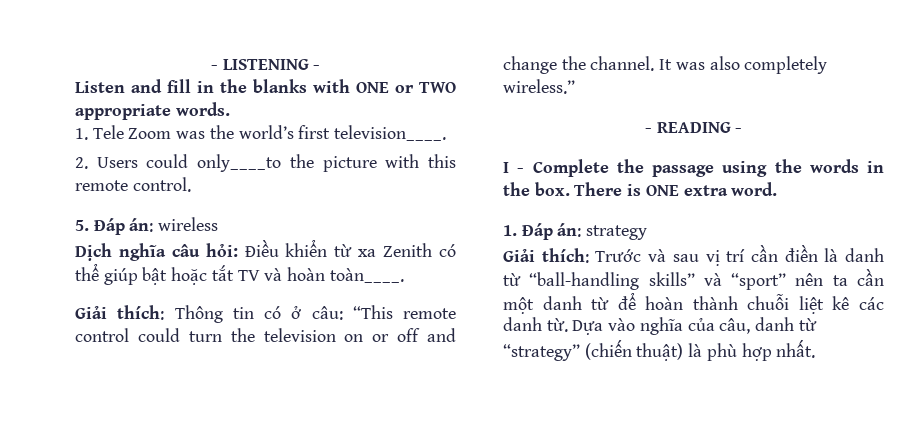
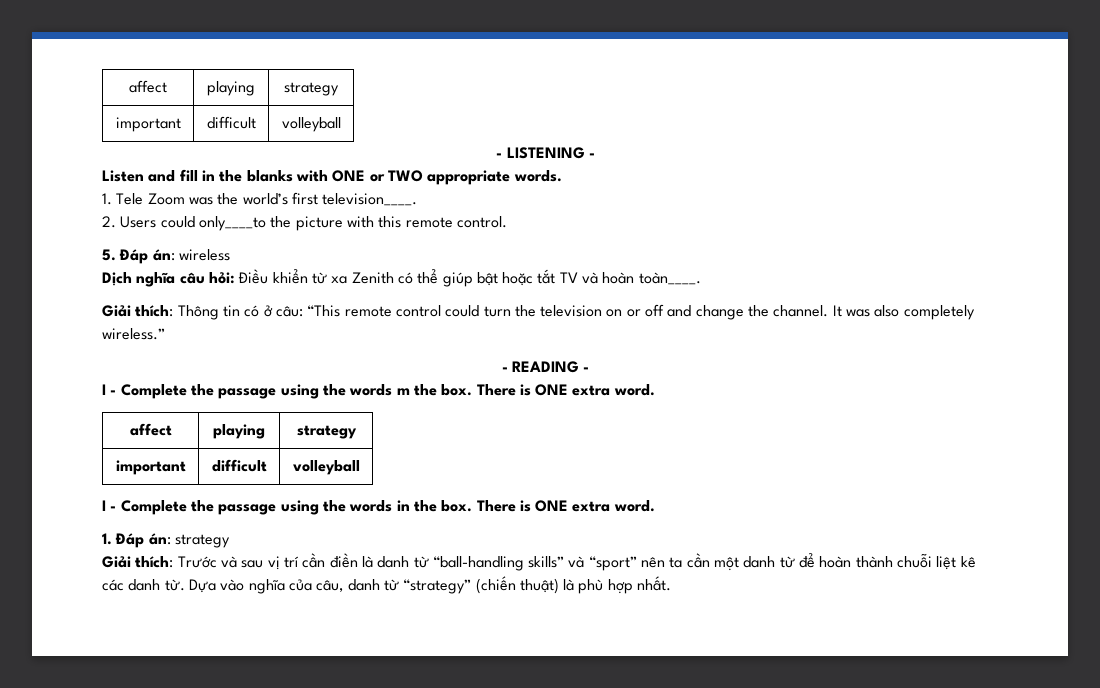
(210, 67) none -> [129,80,167,93] [207,81,255,96] [284,82,339,96] [115,117,181,132] [206,116,256,129] [281,117,341,132] affect | playing | strategy // important | difficult | volleyball //
(743, 130) none -> [102,384,655,399] [129,423,172,436] [213,424,265,439] [296,425,357,439] [115,460,186,475] [211,459,267,472] [292,460,360,475] // I - Complete the passage using the words m the box. There is ONE extra word. // affect | playing | strategy // important | difficult | volleyball

